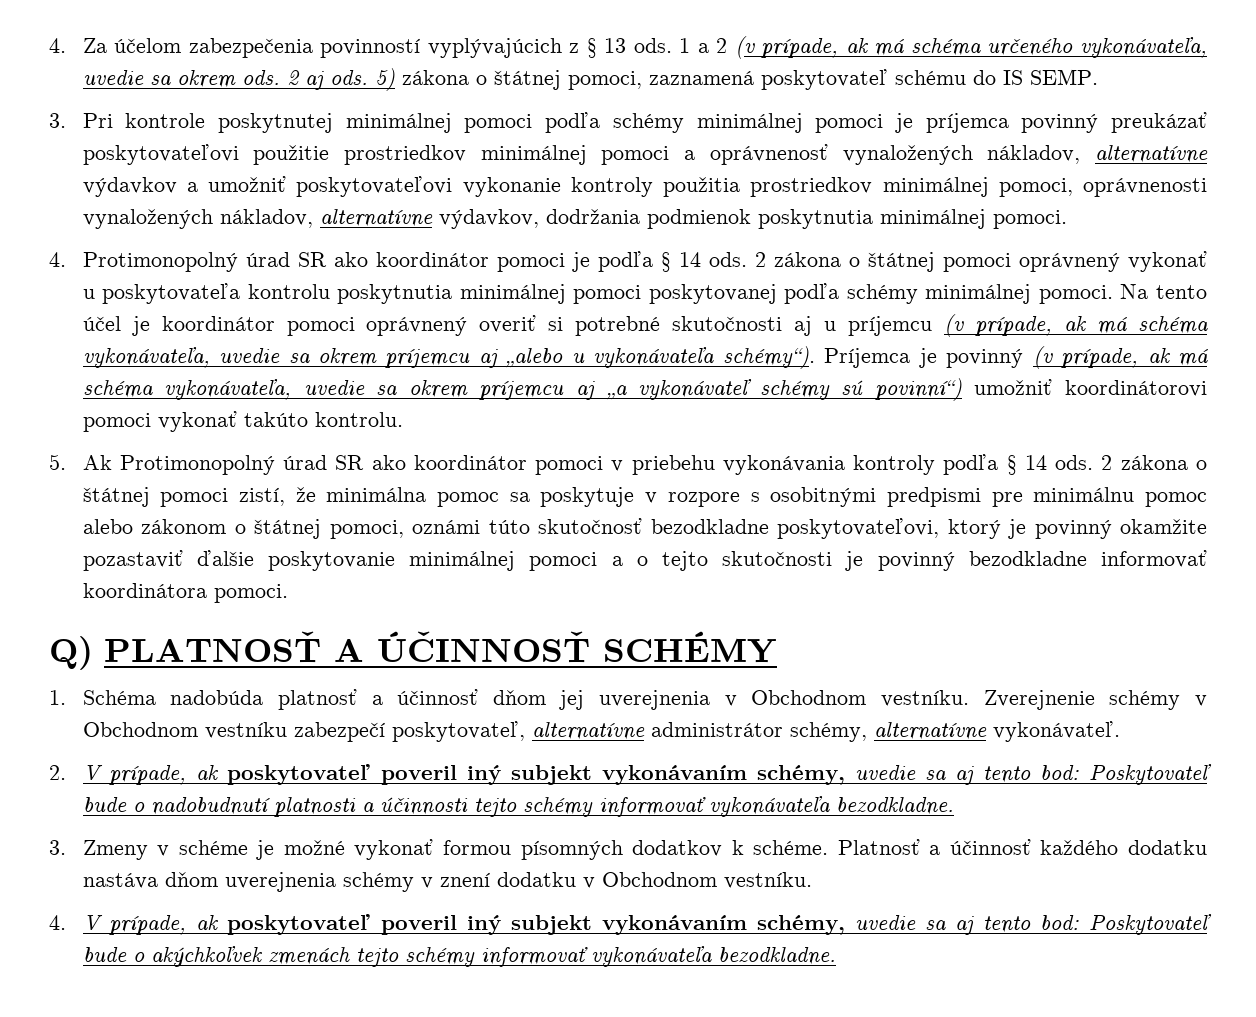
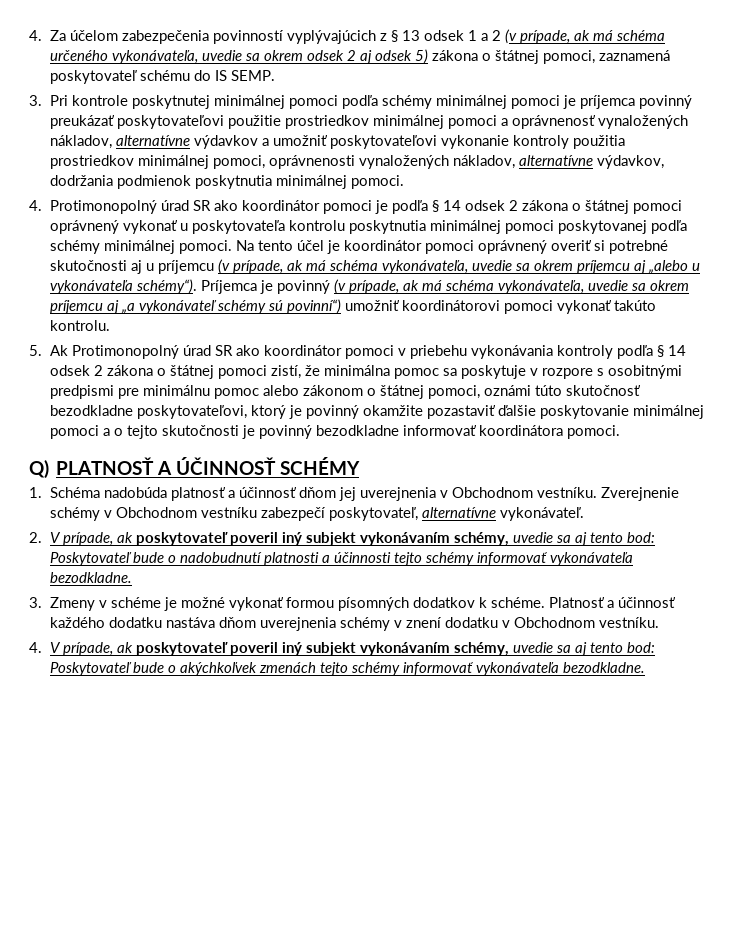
[633,38,672,53] ods. -> [423,30,464,41] odsek
[241,70,280,85] ods. -> [306,50,344,61] odsek
[329,70,368,85] ods. -> [374,50,412,61] odsek
[708,252,747,267] ods. -> [464,200,505,211] odsek
[1055,455,1094,470] ods. -> [49,365,90,376] odsek
[650,722,987,742] administrátor schémy, alternatívne -> (496, 512) none

